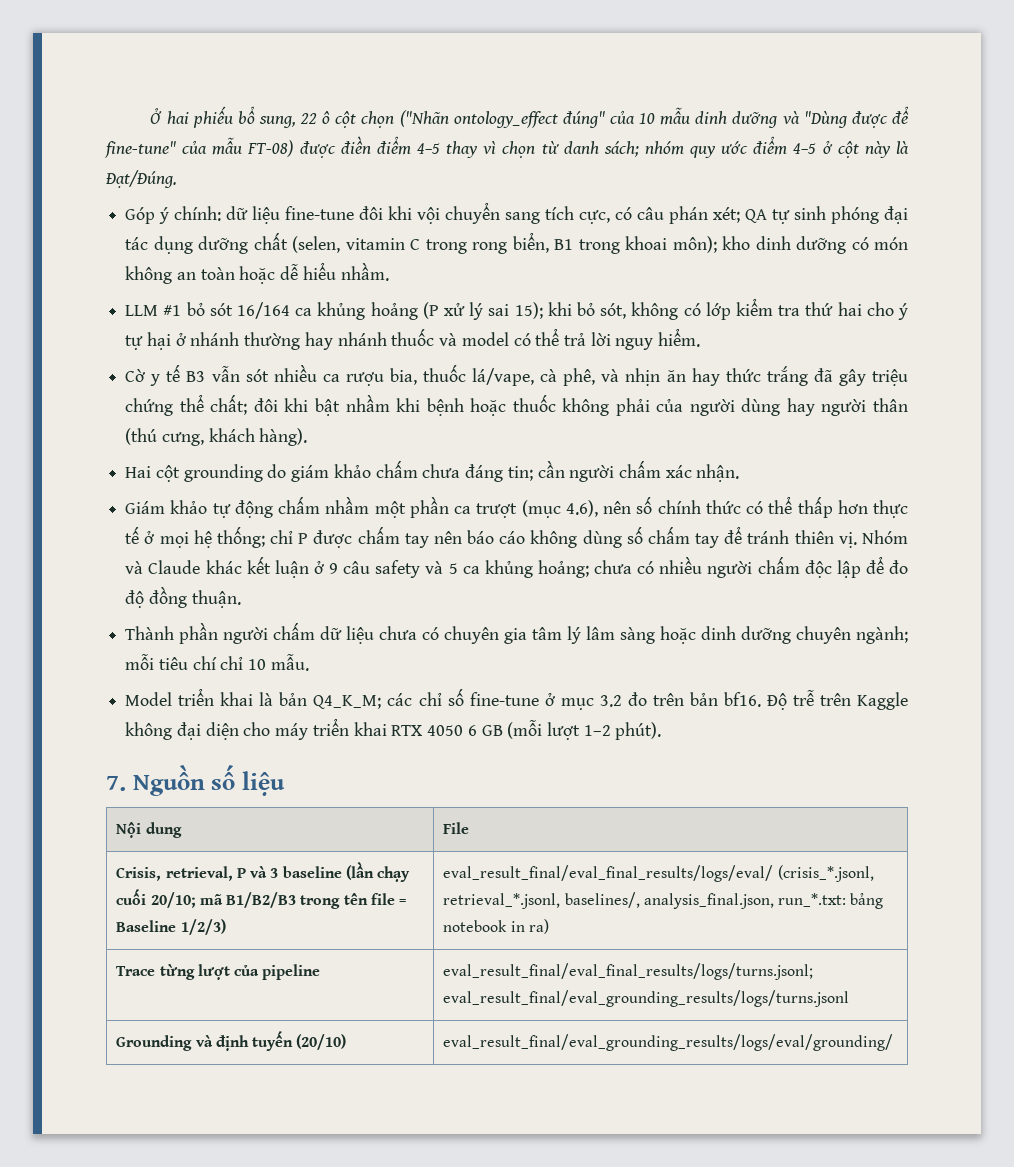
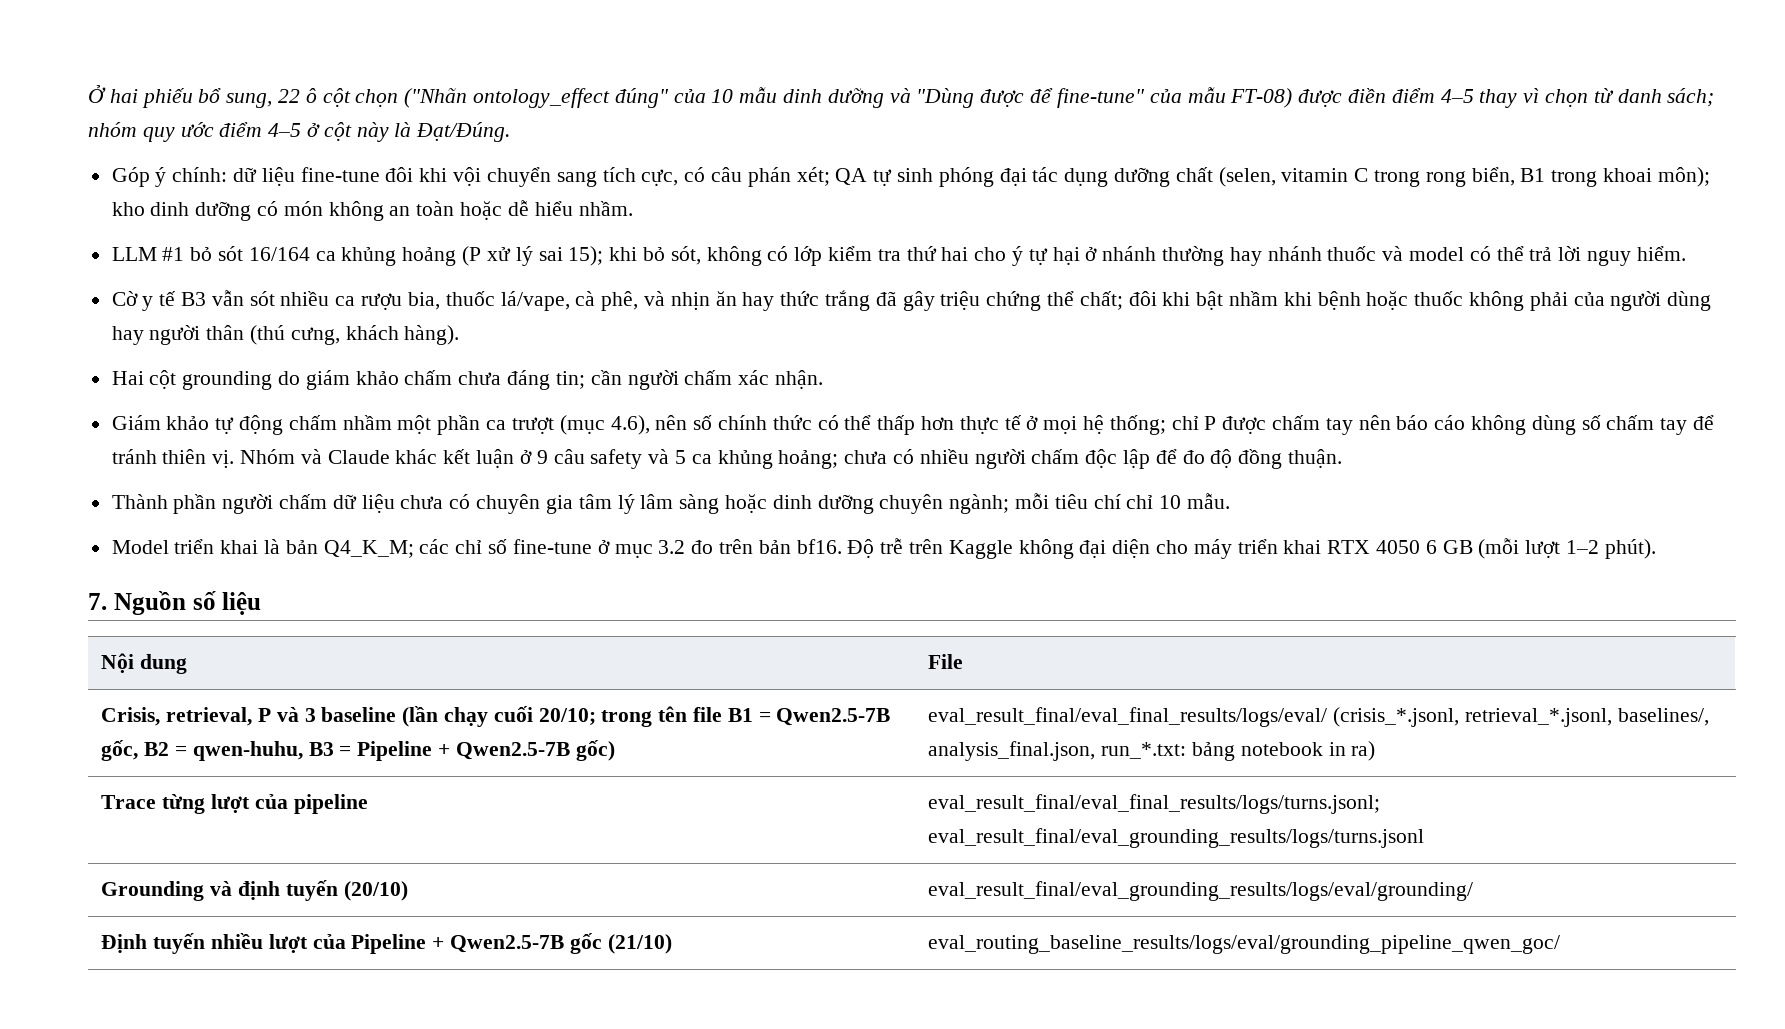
[199,892,297,908] mã B1/B2/B3 -> (596, 716) none
[399,899,407,905] [116,919,226,935] = Baseline 1/2/3) -> [727,708,891,726] [101,740,615,761] B1 = Qwen2.5-7B gốc, B2 = qwen-huhu, B3 = Pipeline + Qwen2.5-7B gốc)
(894, 1042) none -> [101,933,672,954] [928,935,1561,954] // Định tuyến nhiều lượt của Pipeline + Qwen2.5-7B gốc (21/10) | eval_routing_baseline_results/logs/eval/grounding_pipeline_qwen_goc/

